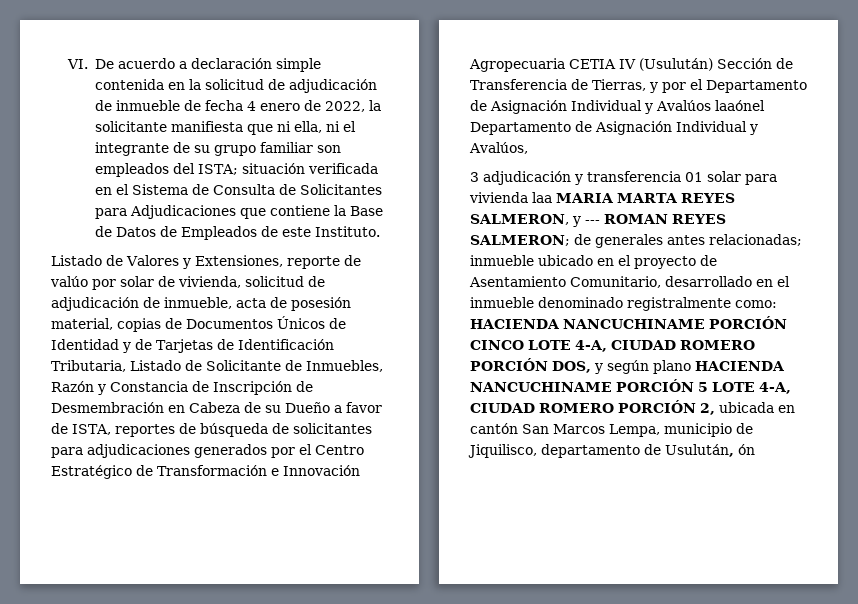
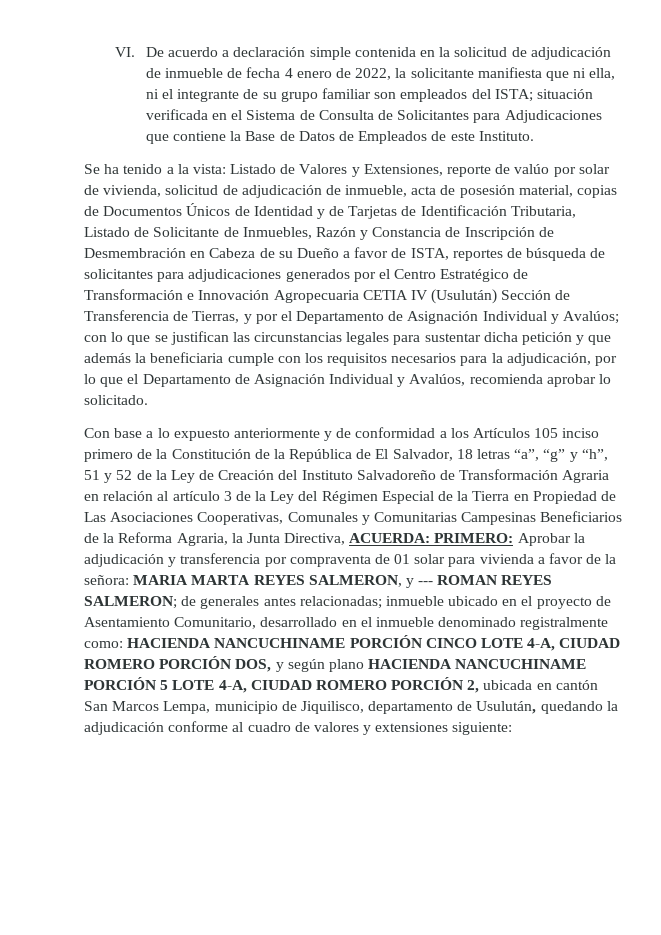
(380, 231) none -> [84,164,226,174] Se ha tenido a la vista:
[656,100,765,111] Avalúos laaónel -> [563,311,620,324] [84,331,612,345] [84,352,618,366] [84,374,139,387] Avalúos; con lo que se justifican las circunstancias legales para sustentar dicha petición y que además la beneficiaria cumple con los requisitos necesarios para la adjudicación, por lo que el
[470,171,777,185] [469,192,552,203] // 3 adjudicación y transferencia 01 solar para vivienda laa -> [469,374,612,387] [84,395,148,405] [84,427,600,441] [84,449,608,462] [84,469,610,483] [84,491,616,504] [84,511,623,525] [84,532,585,546] [84,553,617,567] [84,575,129,585] recomienda aprobar lo solicitado. // Con base a lo expuesto anteriormente y de conformidad a los Artículos 105 inciso primero de la Constitución de la República de El Salvador, 18 letras “a”, “g” y “h”, 51 y 52 de la Ley de Creación del Instituto Salvadoreño de Transformación Agraria en relación al artículo 3 de la Ley del Régimen Especial de la Tierra en Propiedad de Las Asociaciones Cooperativas, Comunales y Comunitarias Campesinas Beneficiarios de la Reforma Agraria, la Junta Directiva, ACUERDA: PRIMERO: Aprobar la adjudicación y transferencia por compraventa de 01 solar para vivienda a favor de la señora:
[738,444,755,455] ón -> [540,701,618,714] [84,721,513,735] quedando la adjudicación conforme al cuadro de valores y extensiones siguiente:

